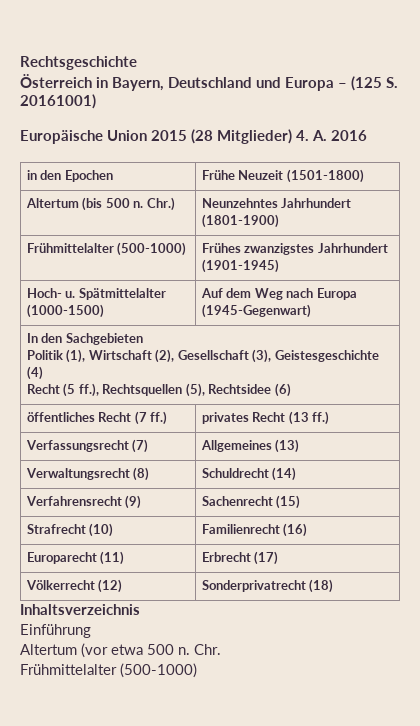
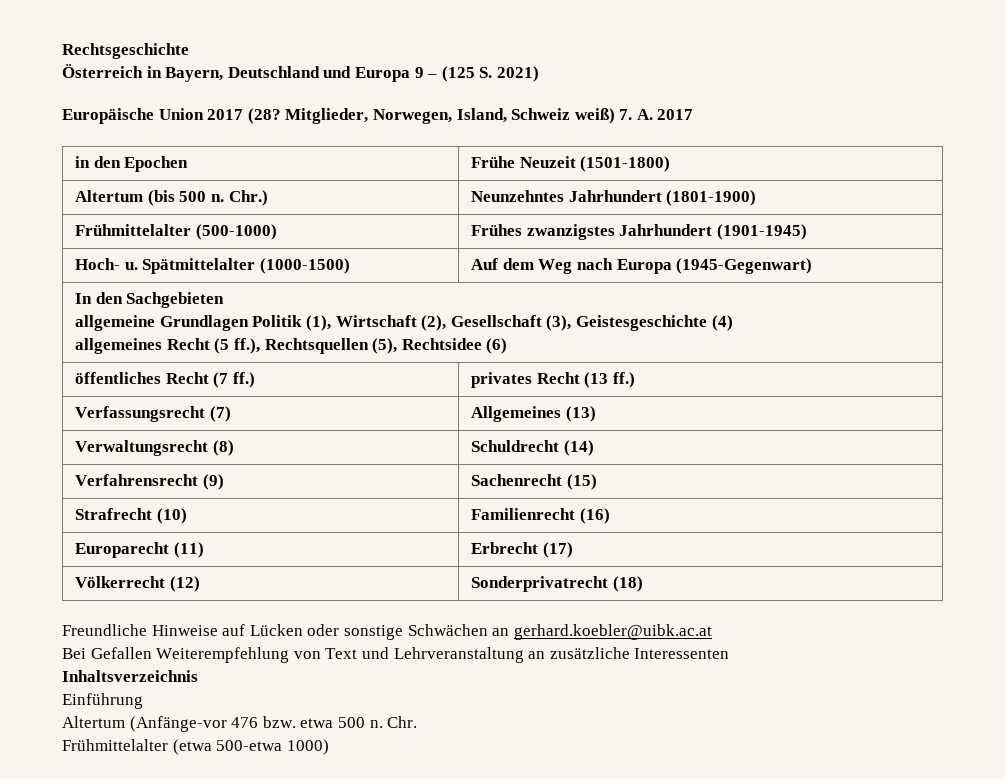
(334, 84) none -> [414,67,424,78] 9
[20,94,96,109] 20161001) -> [496,66,539,82] 2021)
[151,129,367,144] 2015 (28 Mitglieder) 4. A. 2016 -> [207,108,694,124] 2017 (28? Mitglieder, Norwegen, Island, Schweiz weiß) 7. A. 2017
(143, 339) none -> [75,315,249,331] allgemeine Grundlagen
(43, 373) none -> [75,338,163,354] allgemeines
(334, 586) none -> [62,624,712,640] [62,647,730,663] // Freundliche Hinweise auf Lücken oder sonstige Schwächen an gerhard.koebler@uibk.ac.at // Bei Gefallen Weiterempfehlung von Text und Lehrveranstaltung an zusätzliche Interessenten
[81,643,108,658] (vor -> [129,716,296,732] (Anfänge-vor 476 bzw.
[120,663,197,678] (500-1000) -> [172,739,329,755] (etwa 500-etwa 1000)

